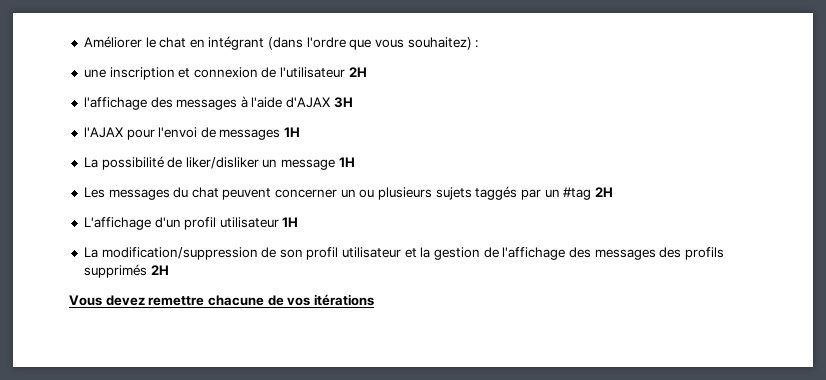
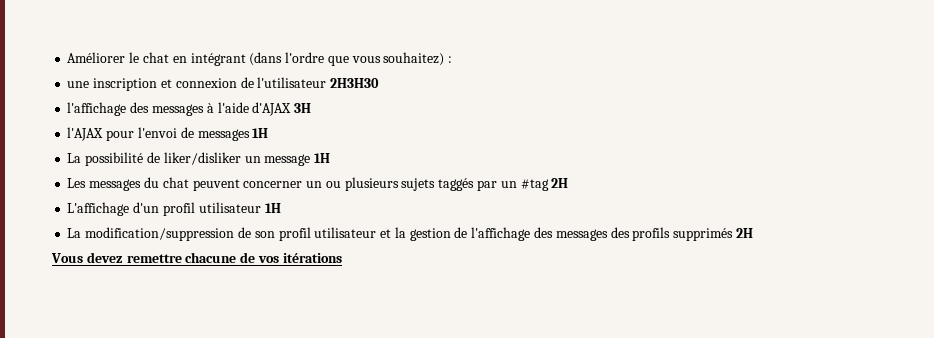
[348,67,367,77] 2H -> [330,78,380,88] 2H3H30

